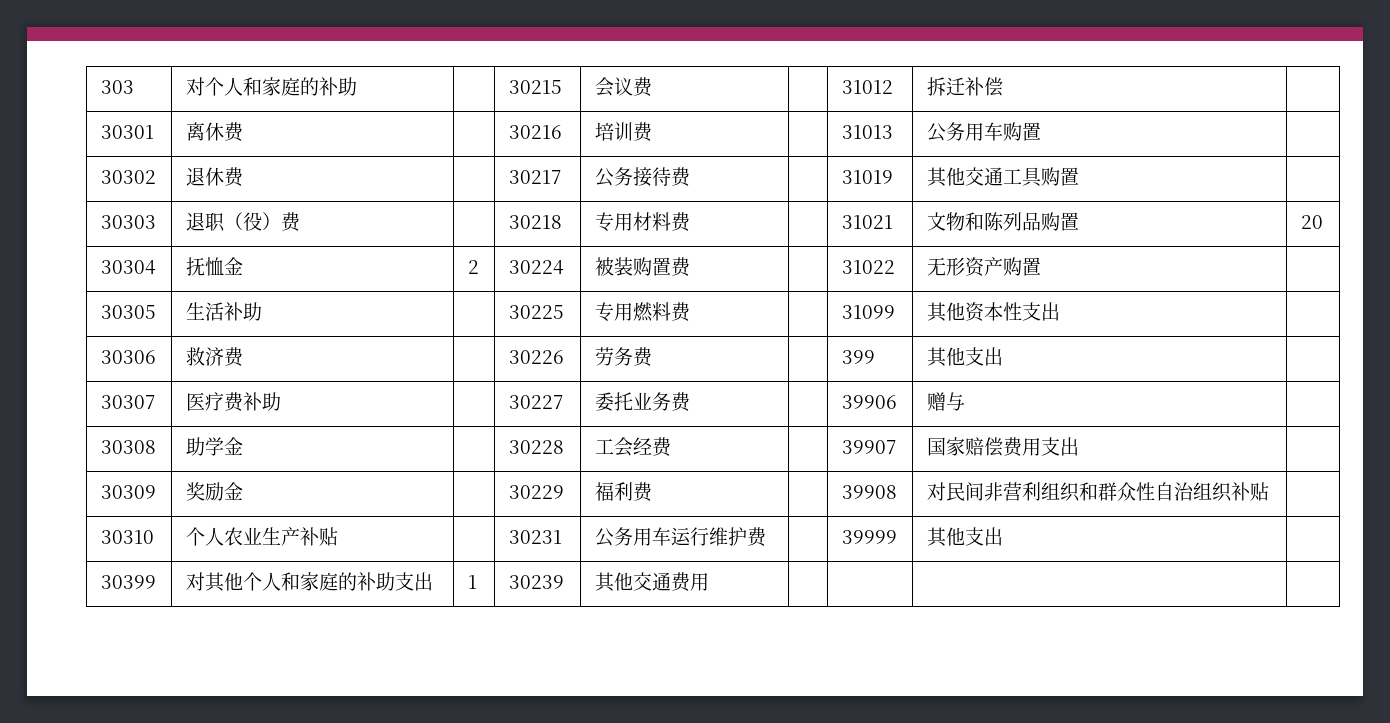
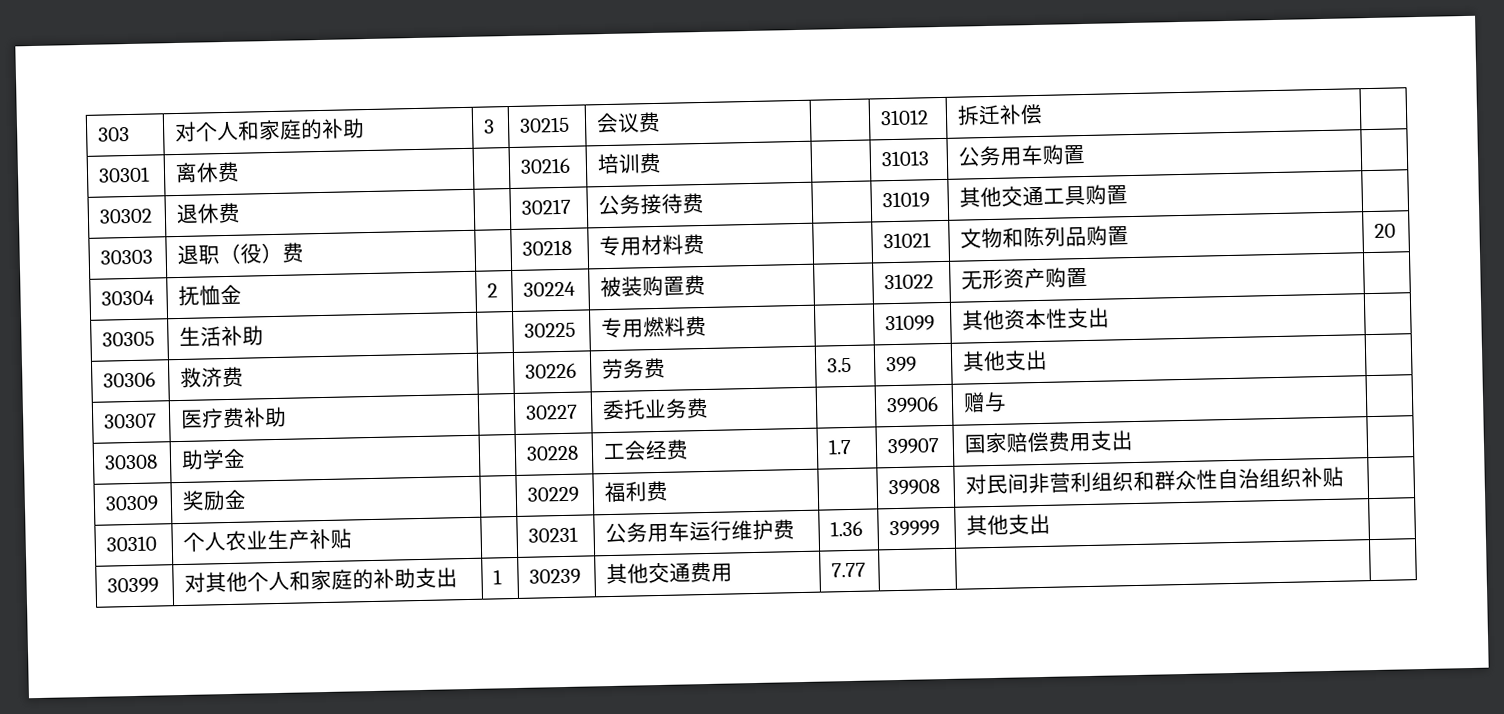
(357, 86) none -> [483,119,496,134] 3
(653, 357) none -> [827,357,853,373] 3.5
(672, 447) none -> [828,438,853,455] 1.7
(767, 537) none -> [830,520,864,537] 1.36
(709, 582) none -> [831,562,867,578] 7.77

